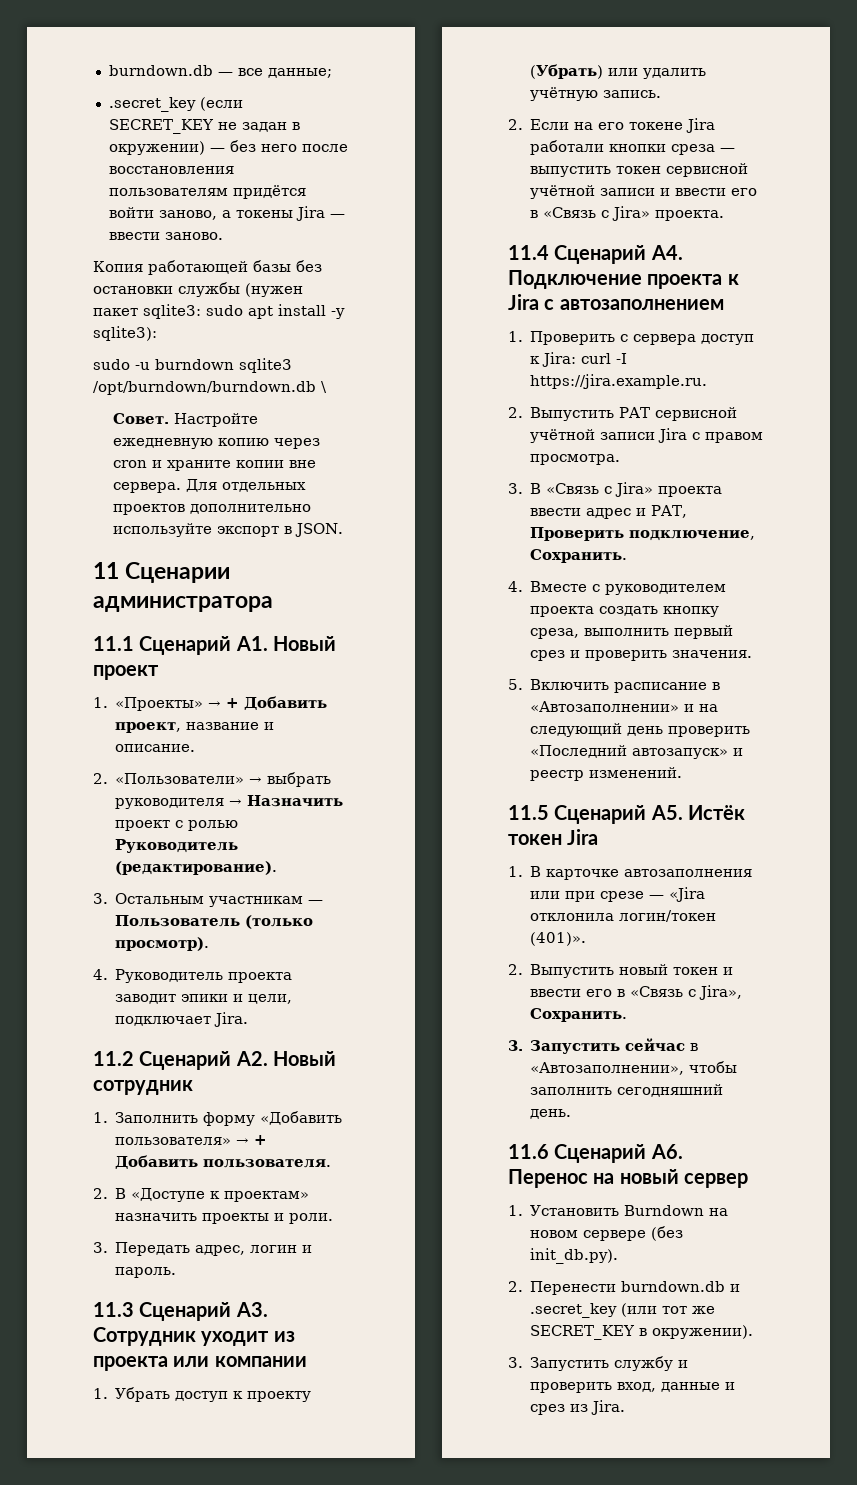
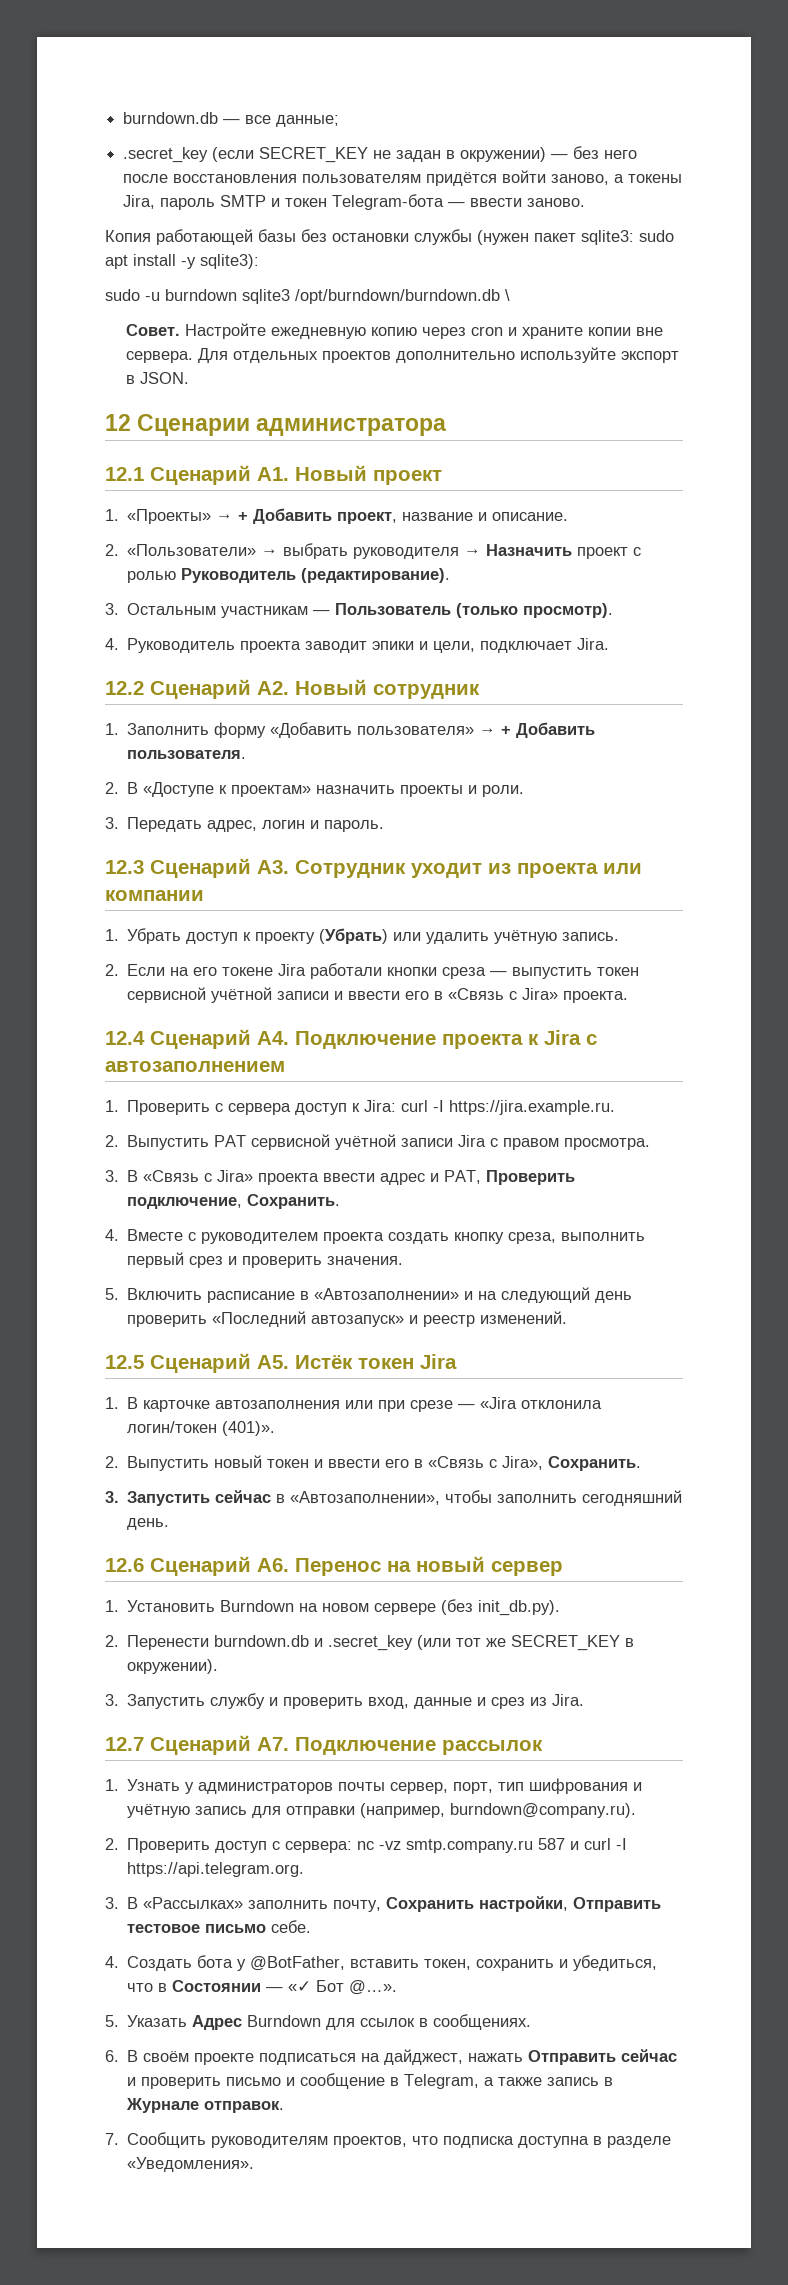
[295,206,325,221] Jira -> [123,194,445,210] Jira, пароль SMTP и токен Telegram-бота
[93,562,119,579] 11 -> [105,414,131,431] 12
[93,636,134,651] 11.1 -> [105,467,144,481] 12.1
[93,1051,134,1066] 11.2 -> [105,681,144,695] 12.2
[93,1302,134,1317] 11.3 -> [105,860,144,874] 12.3
[508,245,549,260] 11.4 -> [105,1031,145,1045] 12.4
[508,805,549,820] 11.5 -> [105,1355,144,1369] 12.5
[508,1144,549,1159] 11.6 -> [105,1558,144,1572] 12.6
(626, 1407) none -> [105,1735,543,1755] [105,1778,643,1794] [127,1803,637,1818] [105,1838,628,1853] [127,1862,305,1877] [105,1896,662,1912] [127,1920,312,1933] [105,1955,658,1971] [127,1980,398,1995] [105,2014,532,2030] [105,2049,678,2065] [127,2073,614,2089] [126,2098,285,2113] [105,2132,672,2148] [127,2157,255,2172] // 12.7 Сценарий А7. Подключение рассылок // 1. Узнать у администраторов почты сервер, порт, тип шифрования и учётную запись для отправки (например, burndown@company.ru). // 2. Проверить доступ с сервера: nc -vz smtp.company.ru 587 и curl -I https://api.telegram.org. // 3. В «Рассылках» заполнить почту, Сохранить настройки, Отправить тестовое письмо себе. // 4. Создать бота у @BotFather, вставить токен, сохранить и убедиться, что в Состоянии — «✓ Бот @…». // 5. Указать Адрес Burndown для ссылок в сообщениях. // 6. В своём проекте подписаться на дайджест, нажать Отправить сейчас и проверить письмо и сообщение в Telegram, а также запись в Журнале отправок. // 7. Сообщить руководителям проектов, что подписка доступна в разделе «Уведомления».

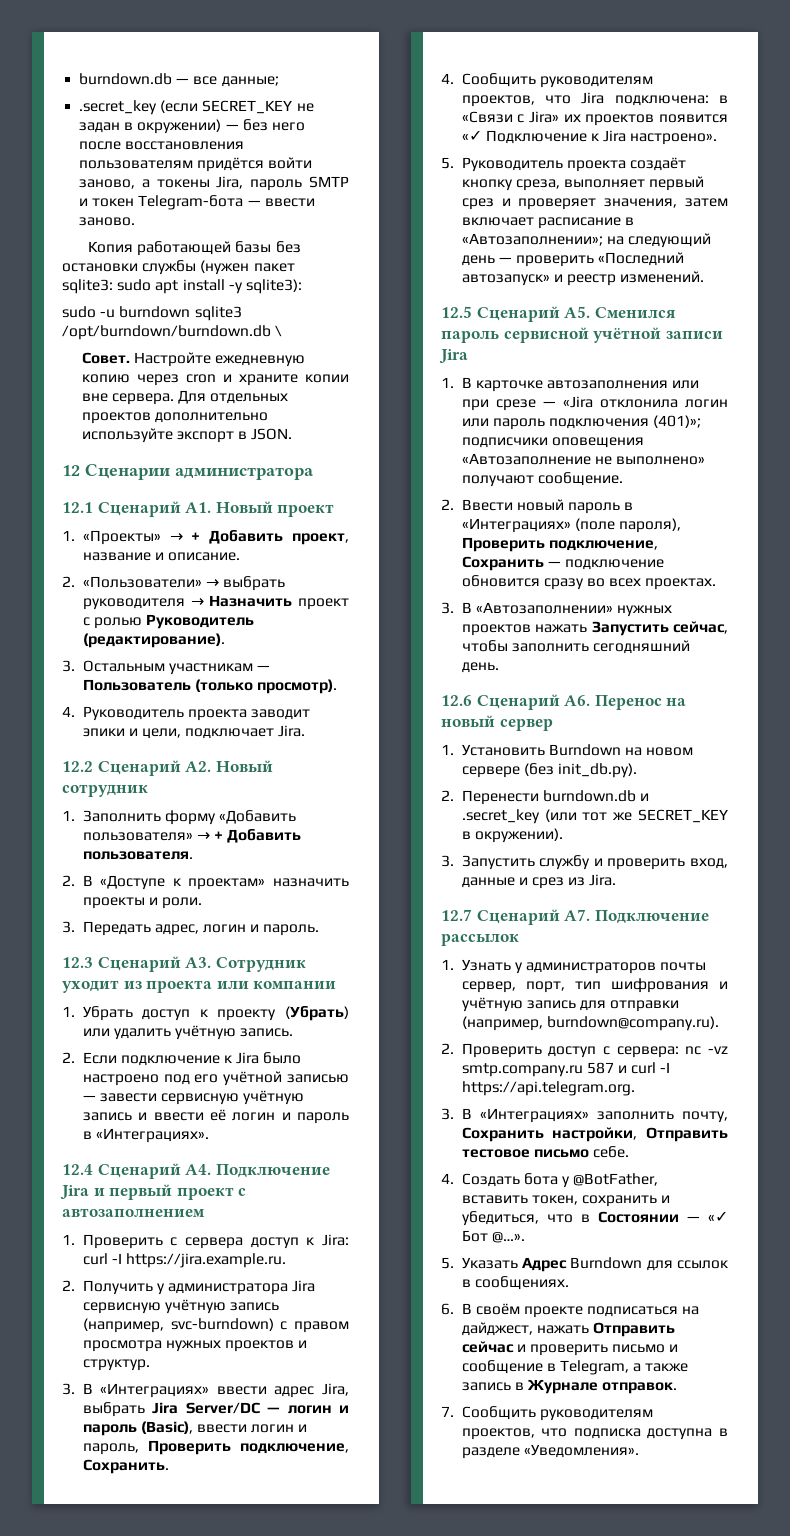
[170,963,640,979] [127,987,629,1003] на его токене Jira работали кнопки среза — выпустить токен сервисной учётной записи и ввести его в «Связь с Jira» проекта. -> [120,1052,302,1066] [82,1071,349,1086] [82,1090,305,1105] [82,1109,349,1124] [82,1128,209,1143] подключение к Jira было настроено под его учётной записью — завести сервисную учётную запись и ввести её логин и пароль в «Интеграциях».
[442,1030,581,1049] проекта к Jira -> [60,1184,234,1200] Jira и первый проект
[127,1134,651,1150] [105,1170,576,1185] [127,1194,341,1209] [105,1229,450,1244] Выпустить PAT сервисной учётной записи Jira с правом просмотра. // 3. В «Связь с Jira» проекта ввести адрес и PAT, Проверить подключение, Сохранить. // 4. Вместе с руководителем проекта создать -> [82,1280,316,1295] [82,1299,280,1314] [82,1318,349,1333] [82,1340,308,1352] [82,1359,150,1371] [62,1383,349,1398] [82,1402,349,1417] [82,1421,308,1436] [82,1440,349,1455] [82,1459,169,1474] [441,73,653,88] [461,92,728,107] [461,111,728,126] [461,130,718,145] [441,157,687,172] Получить у администратора Jira сервисную учётную запись (например, svc-burndown) с правом просмотра нужных проектов и структур. // 3. В «Интеграциях» ввести адрес Jira, выбрать Jira Server/DC — логин и пароль (Basic), ввести логин и пароль, Проверить подключение, Сохранить. // 4. Сообщить руководителям проектов, что Jira подключена: в «Связи с Jira» их проектов появится «✓ Подключение к Jira настроено». // 5. Руководитель проекта создаёт
[561,1232,646,1241] выполнить -> [564,179,646,188] выполняет
[242,1256,404,1268] [105,1288,474,1303] проверить значения. // 5. Включить расписание в «Автозаполнении» и -> [518,198,728,210] [461,217,635,229] [461,233,603,246] проверяет значения, затем включает расписание в «Автозаполнении»;
(633, 1297) none -> [498,257,512,263] —
[295,1355,414,1369] Истёк токен -> [594,307,676,318] [441,327,723,343] Сменился пароль сервисной учётной записи
[127,1421,276,1436] [105,1455,642,1471] [105,1490,441,1506] логин/токен (401)». // 2. Выпустить новый токен и ввести его в «Связь с Jira», Сохранить. // 3. Запустить сейчас в «Автозаполнении», -> [685,399,728,408] [461,415,702,430] [461,437,644,448] [461,453,706,465] [461,472,623,487] [441,499,634,514] [461,518,682,533] [461,537,658,552] [461,556,665,571] [461,575,717,590] [441,602,673,617] [461,621,728,636] логин или пароль подключения (401)»; подписчики оповещения «Автозаполнение не выполнено» получают сообщение. // 2. Ввести новый пароль в «Интеграциях» (поле пароля), Проверить подключение, Сохранить — подключение обновится сразу во всех проектах. // 3. В «Автозаполнении» нужных проектов нажать Запустить сейчас,
[143,1897,244,1909] «Рассылках» -> [479,1108,589,1123] «Интеграциях»

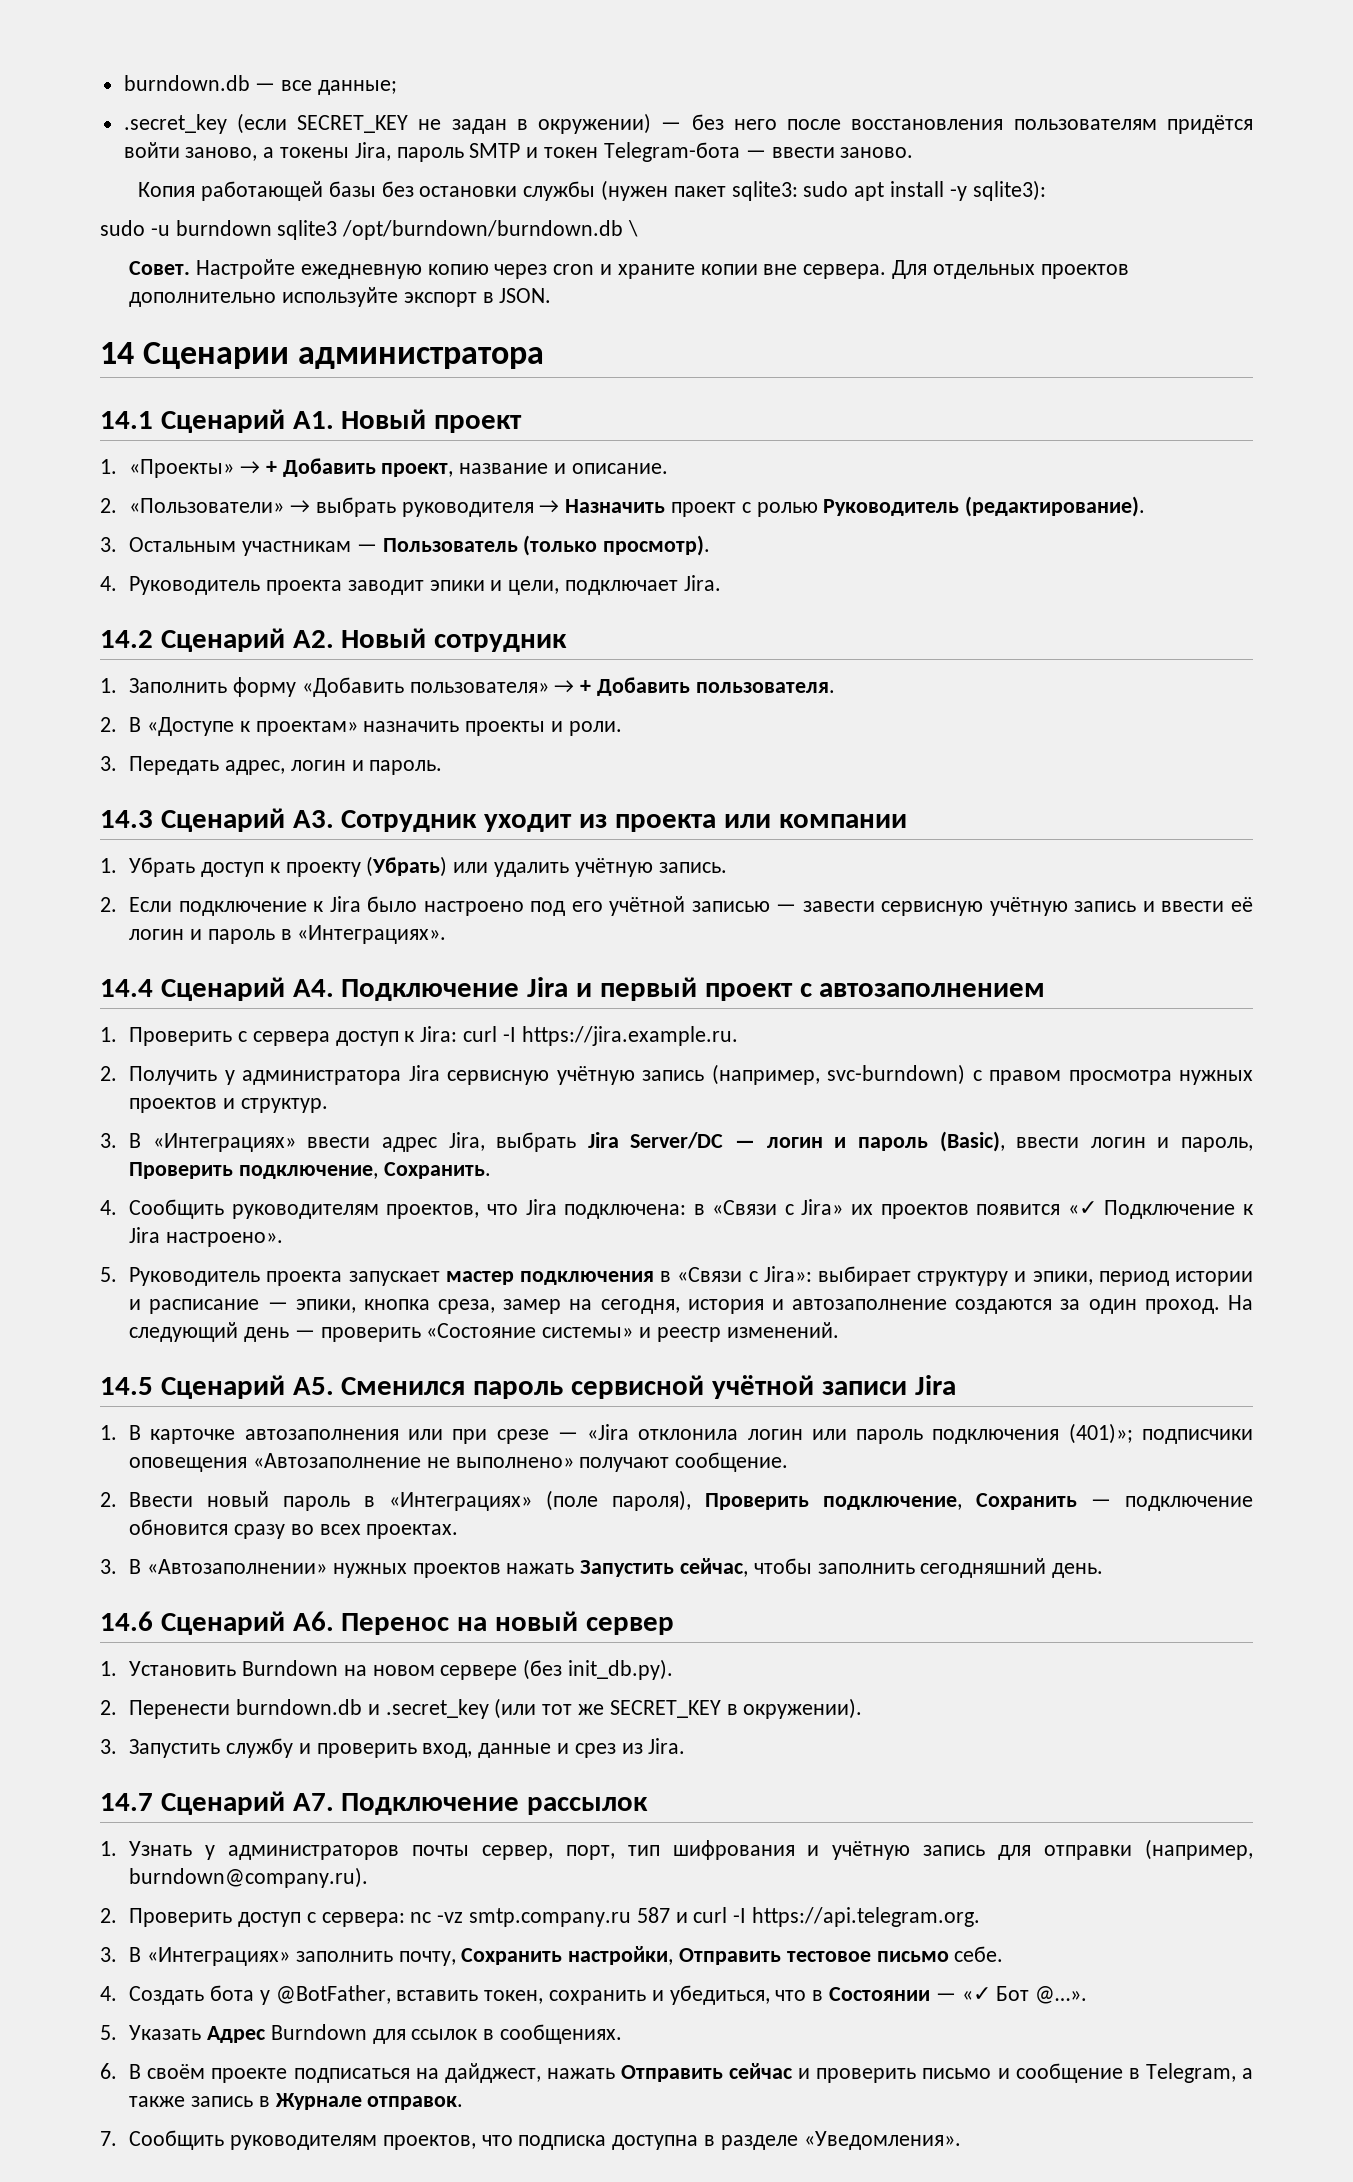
[62,465,80,476] 12 -> [100,342,134,364] 14
[62,502,93,513] 12.1 -> [100,411,153,429] 14.1
[62,761,93,772] 12.2 -> [100,630,153,648] 14.2
[62,957,93,968] 12.3 -> [100,810,153,828] 14.3
[62,1164,93,1175] 12.4 -> [100,979,153,997] 14.4
[630,157,687,171] [461,176,705,191] [461,198,728,210] [461,217,635,229] [461,233,624,246] создаёт кнопку среза, выполняет первый срез и проверяет значения, затем включает расписание в «Автозаполнении»; на -> [348,1266,1253,1286] [129,1295,1253,1314] запускает мастер подключения в «Связи с Jira»: выбирает структуру и эпики, период истории и расписание — эпики, кнопка среза, замер на сегодня, история и автозаполнение создаются за один проход. На
[598,252,685,266] [461,274,550,286] «Последний автозапуск» -> [426,1323,634,1338] «Состояние системы»
[441,306,472,318] 12.5 -> [100,1377,153,1395] 14.5
[441,695,472,706] 12.6 -> [100,1611,153,1631] 14.6
[441,909,472,921] 12.7 -> [100,1793,153,1811] 14.7

